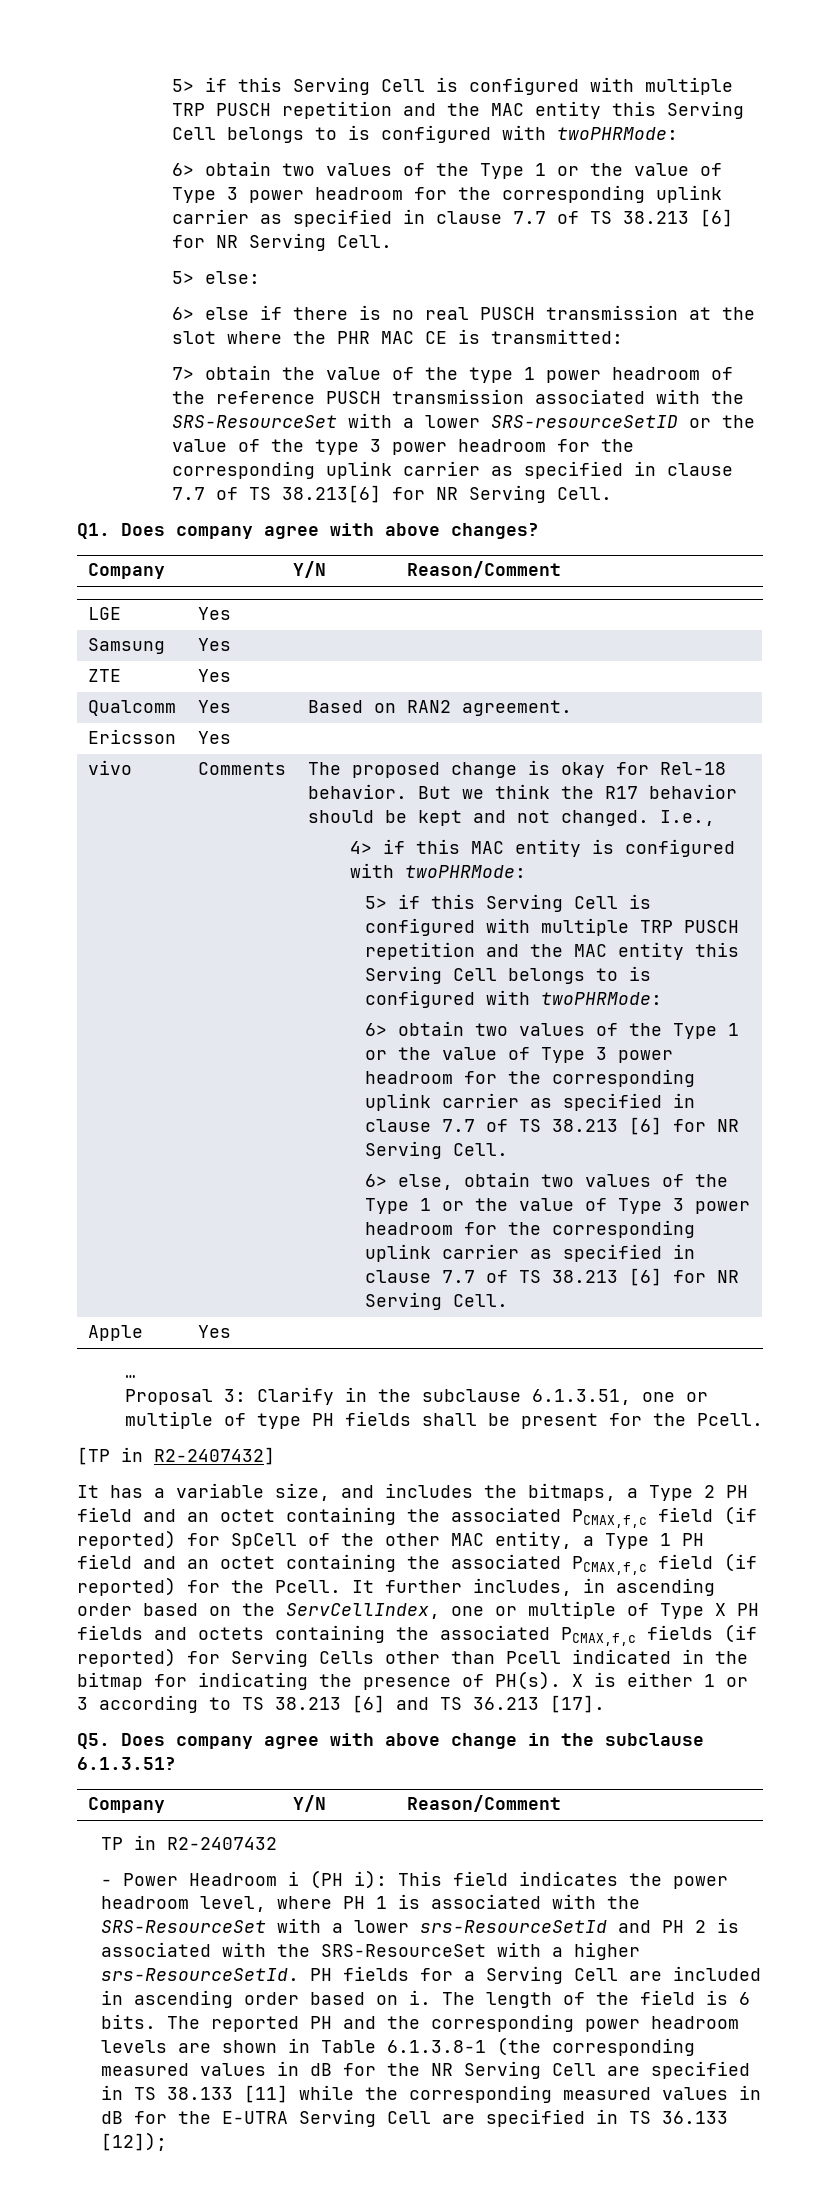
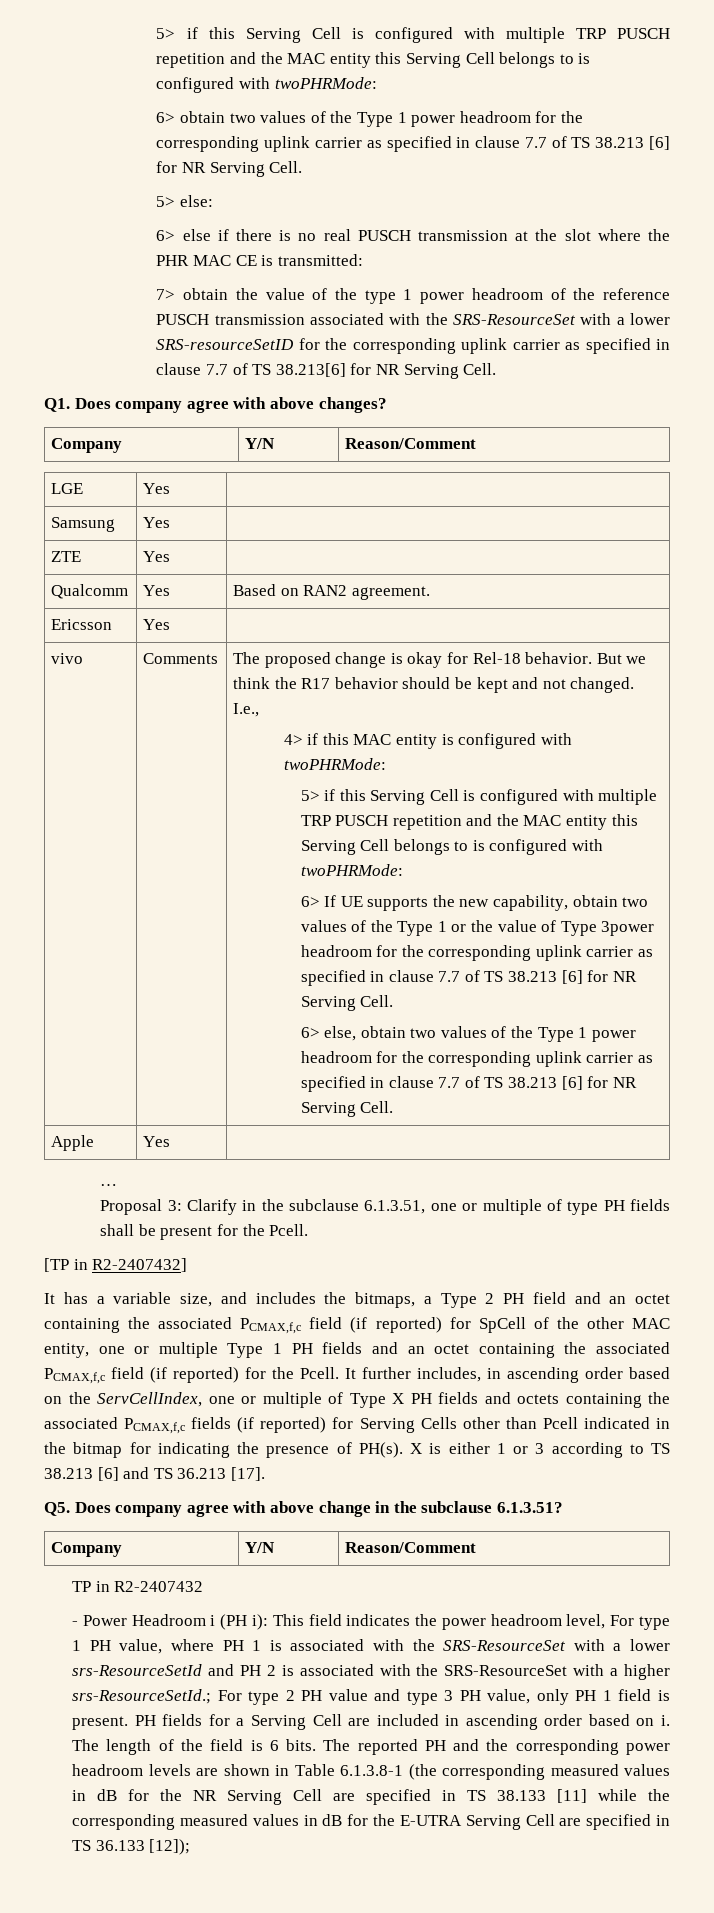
[557,163,723,176] [172,187,239,203] or the value of Type 3 -> (407, 117) none
[689,415,756,428] [172,439,547,455] or the value of the type 3 power headroom -> (295, 344) none
(387, 1029) none -> [324,895,569,911] If UE supports the new capability,
[595,1047,673,1063] 3 power -> [601,921,655,936] 3power
[441,1198,684,1214] or the value of Type 3 -> (588, 1032) none
[583,1536,594,1546] a -> [98,1342,218,1358] one or multiple
[77,1554,132,1569] field -> [322,1342,363,1354] fields
(266, 1904) none -> [610,1615,670,1630] [72,1639,163,1654] For type 1 PH value,
[100,1968,299,1981] srs-ResourceSetId. -> [72,1689,670,1705] [72,1716,129,1730] srs-ResourceSetId.; For type 2 PH value and type 3 PH value, only PH 1 field is present.

